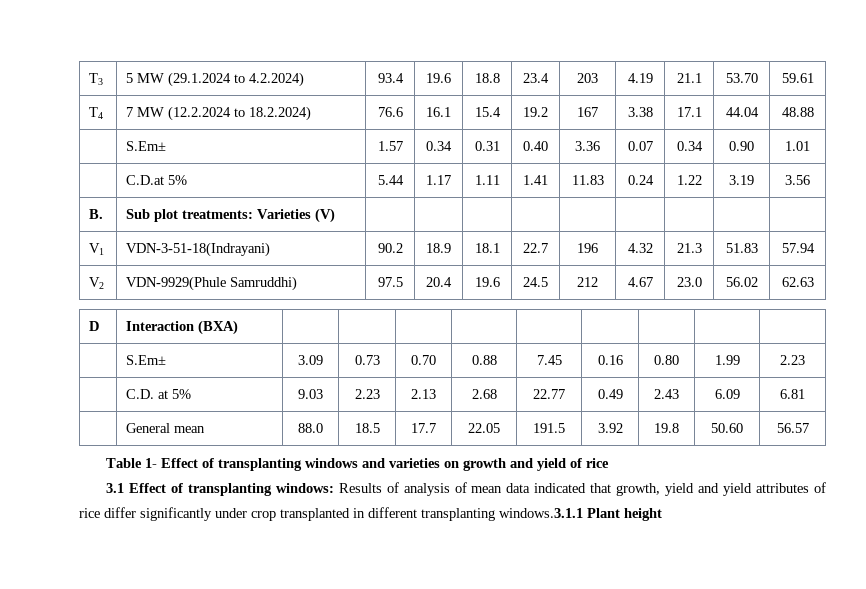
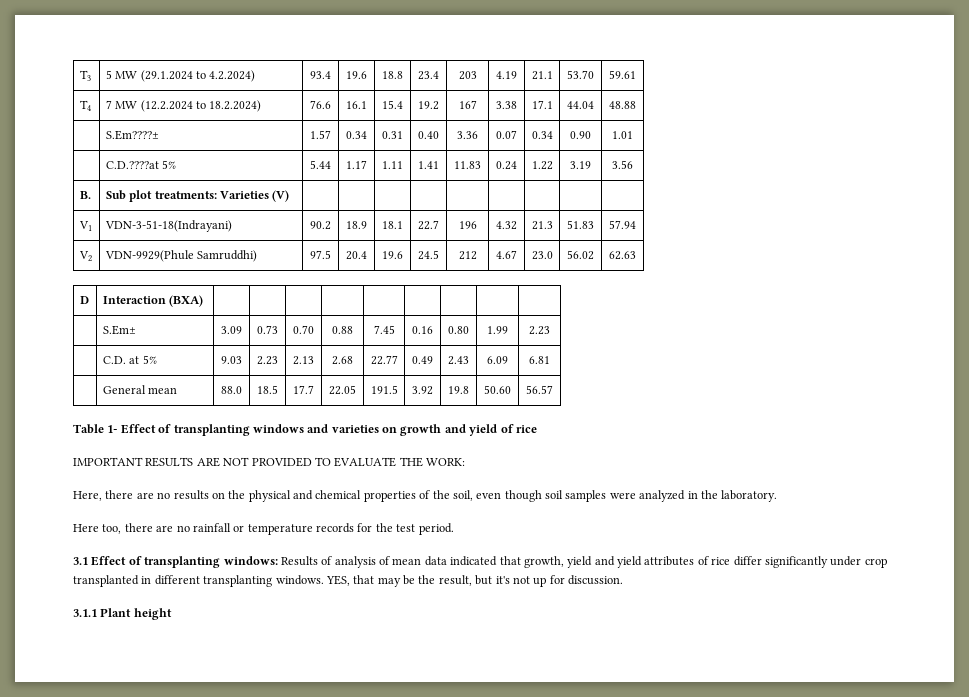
[125,141,166,151] S.Em± -> [105,130,159,140] S.Em????±
[125,175,164,185] C.D.at -> [105,161,159,169] C.D.????at
(609, 463) none -> [73,457,465,467] [73,490,778,502] [73,523,454,535] // IMPORTANT RESULTS ARE NOT PROVIDED TO EVALUATE THE WORK: // Here, there are no results on the physical and chemical properties of the soil, even though soil samples were analyzed in the laboratory. // Here too, there are no rainfall or temperature records for the test period.
[499,508,583,518] windows.3.1.1 -> [275,575,623,587] [73,609,97,617] windows. YES, that may be the result, but it's not up for discussion. // 3.1.1

